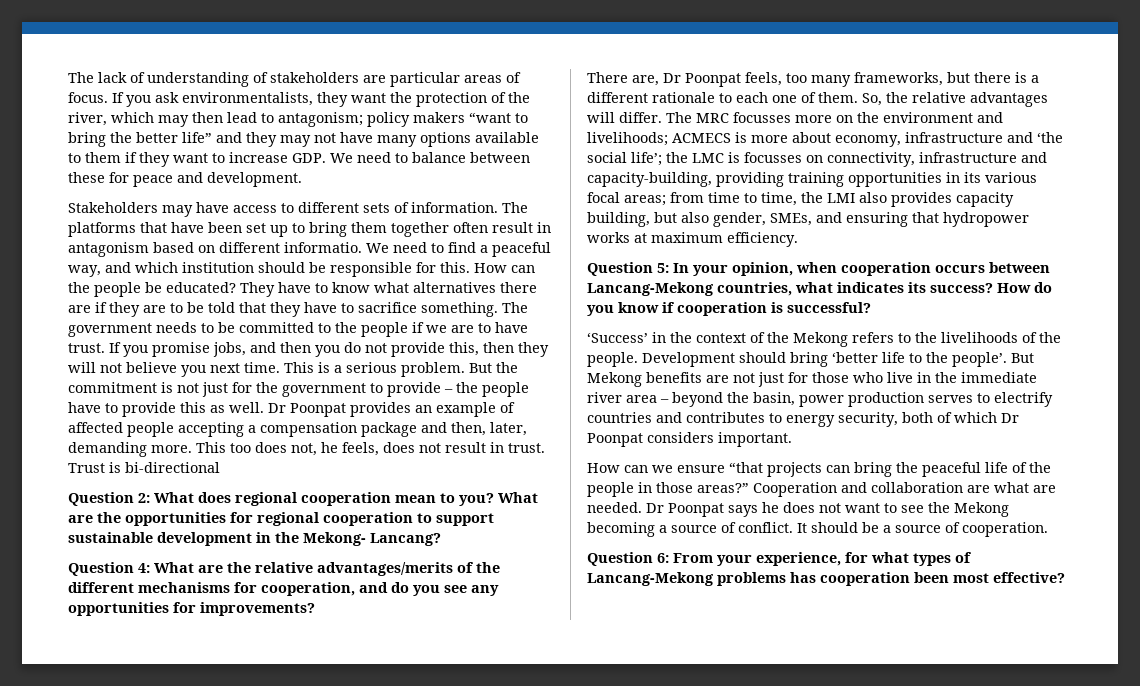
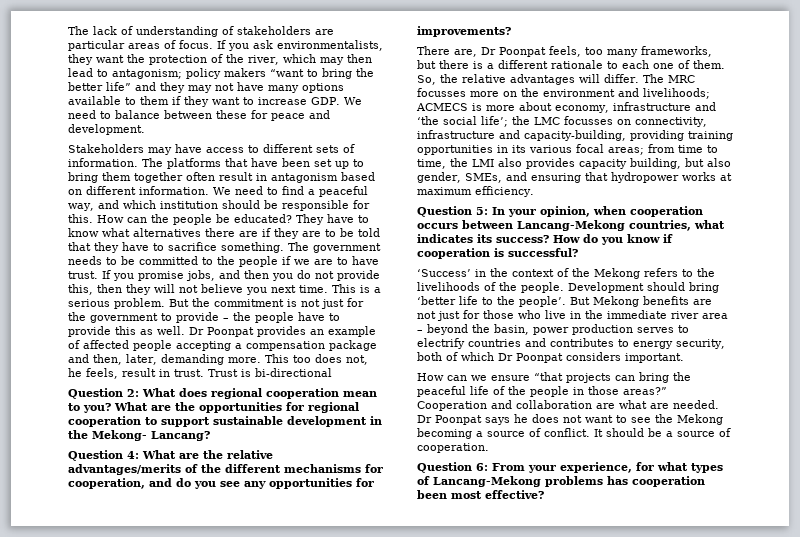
[284,242,362,253] informatio. -> [139,186,209,195] information.
[383,442,441,453] does not -> (118, 373) none
[728,152,740,163] is -> (560, 121) none

